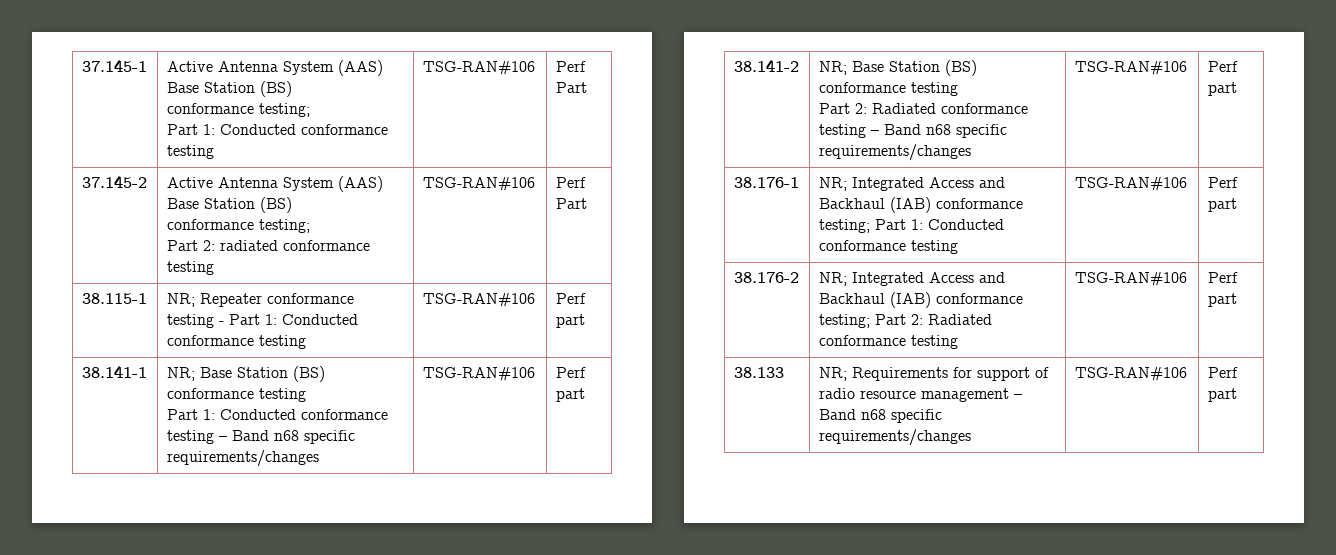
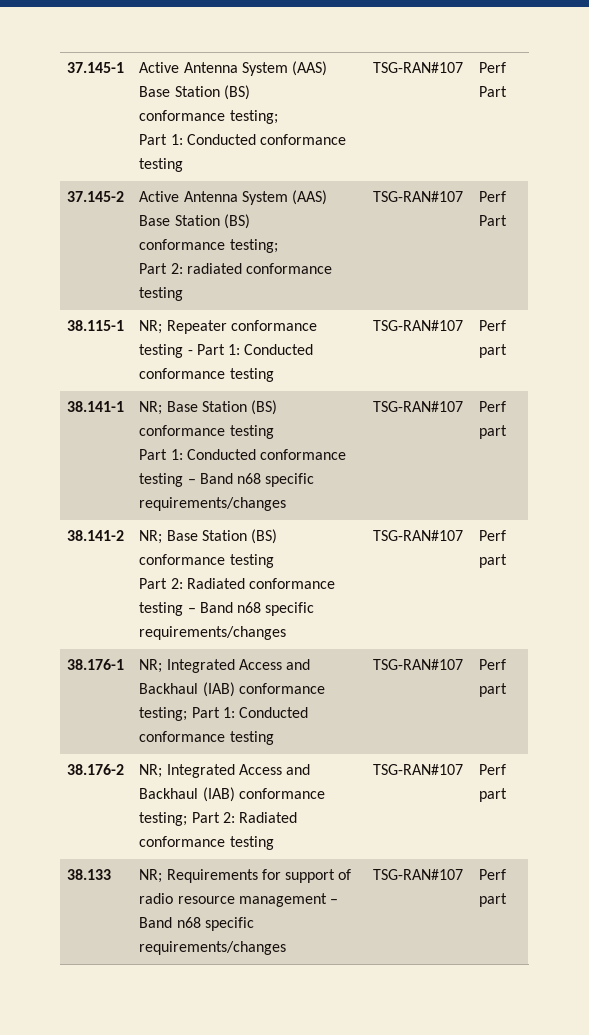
[422,61,535,75] TSG-RAN#106 -> [373,62,464,73] TSG-RAN#107
[422,177,535,191] TSG-RAN#106 -> [373,191,464,202] TSG-RAN#107
[422,293,535,307] TSG-RAN#106 -> [373,320,464,331] TSG-RAN#107
[422,367,535,381] TSG-RAN#106 -> [373,401,464,412] TSG-RAN#107
[1074,61,1187,75] TSG-RAN#106 -> [373,530,464,541] TSG-RAN#107
[1074,177,1187,191] TSG-RAN#106 -> [373,659,464,670] TSG-RAN#107
[1074,272,1187,286] TSG-RAN#106 -> [373,764,464,775] TSG-RAN#107
[1074,367,1187,381] TSG-RAN#106 -> [373,869,464,880] TSG-RAN#107

